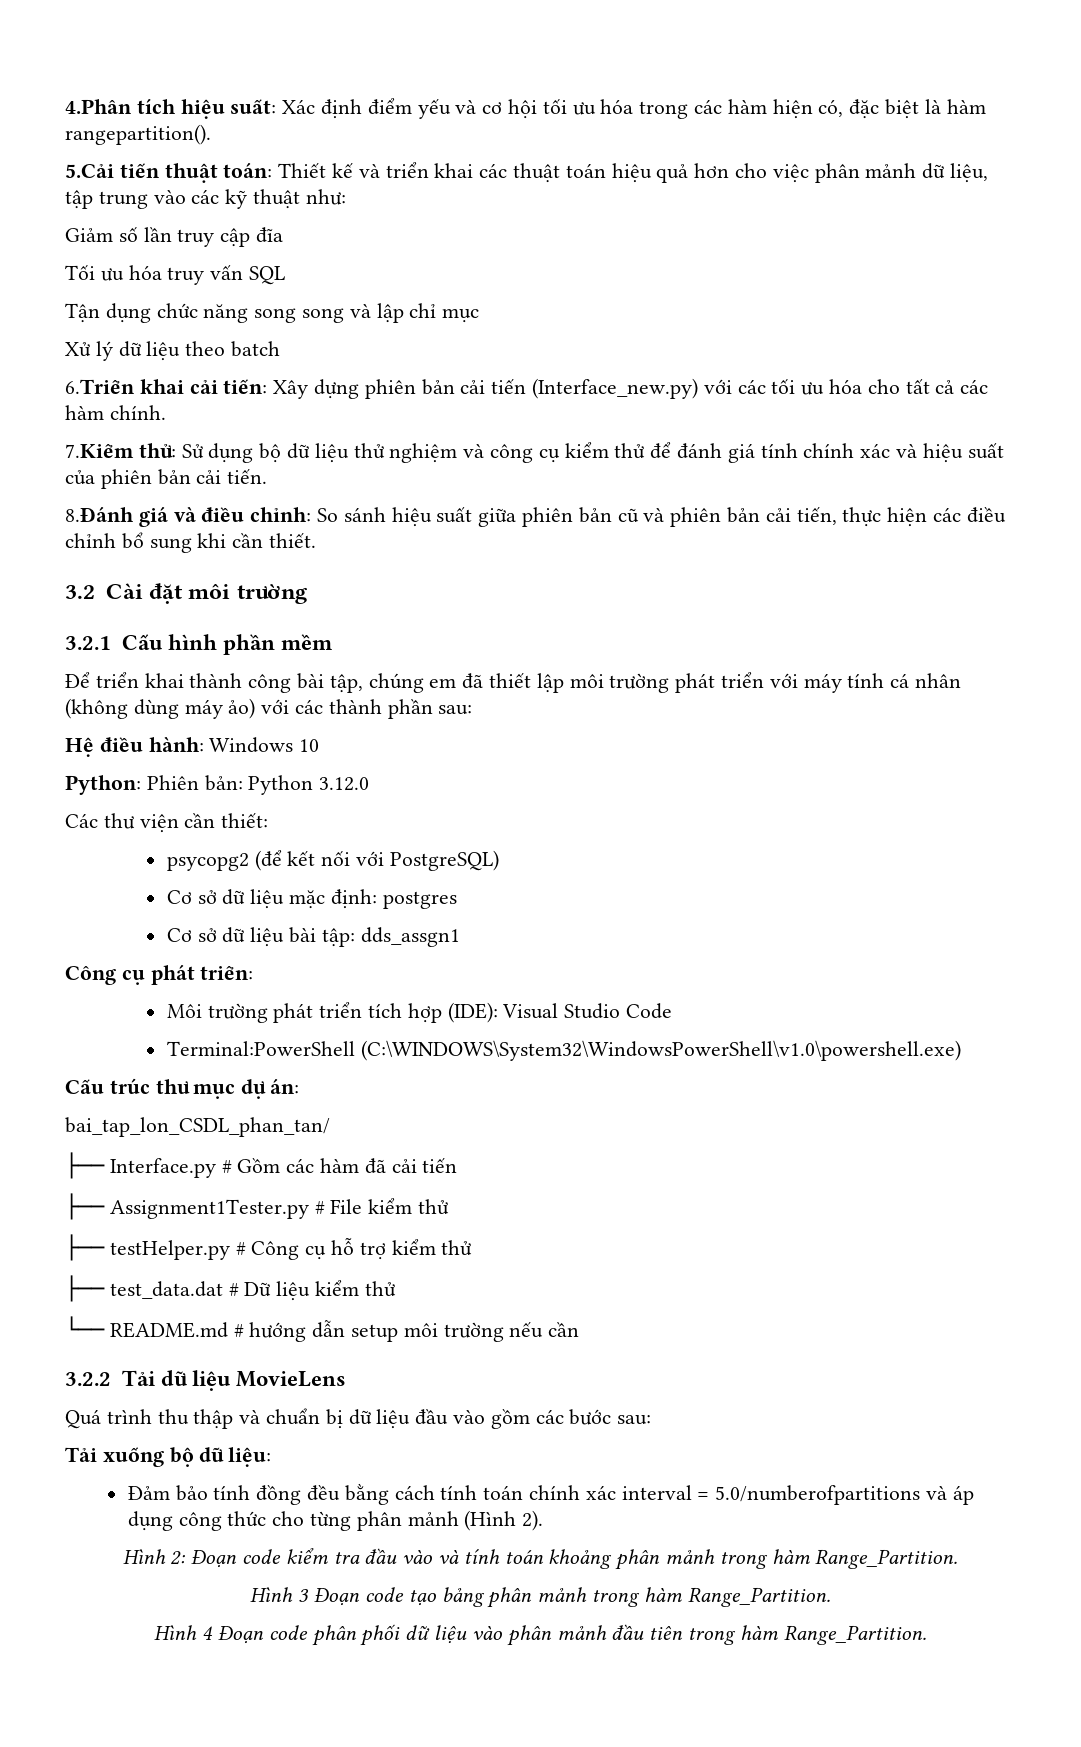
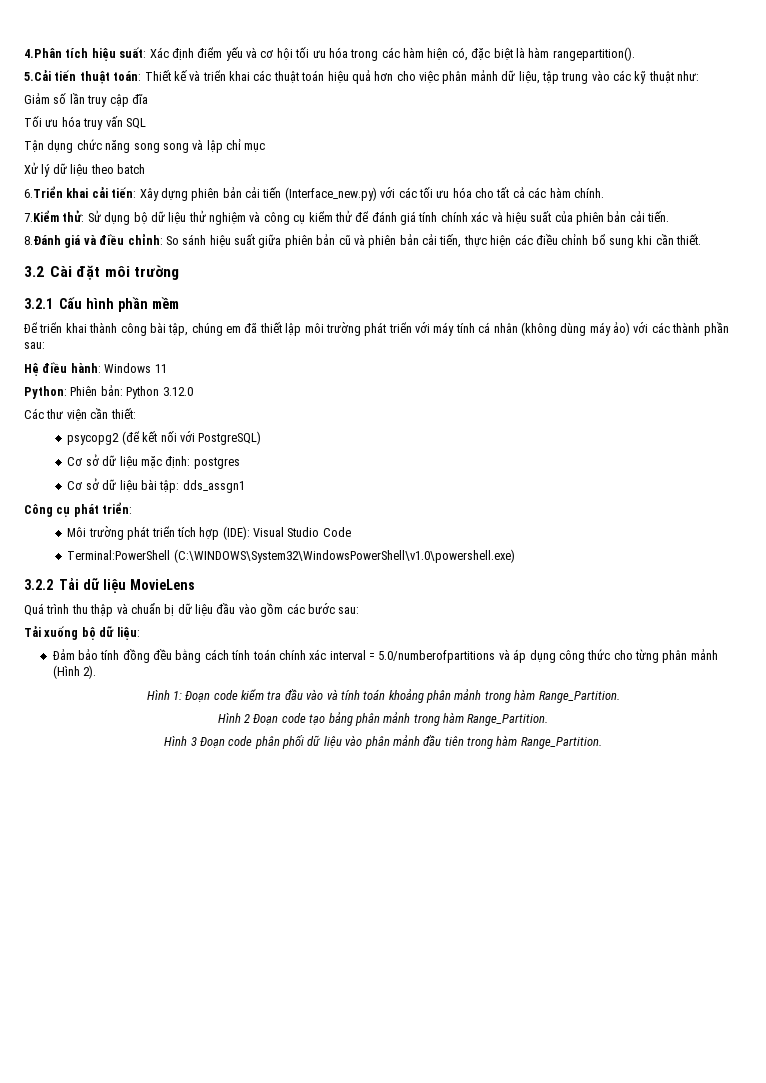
[299,739,320,752] 10 -> [154,364,167,373] 11
[65,1078,300,1099] [65,1117,330,1137] [65,1152,458,1179] [65,1193,450,1220] [65,1234,473,1261] [65,1275,396,1302] [65,1316,580,1342] // Cấu trúc thư mục dự án: // bai_tap_lon_CSDL_phan_tan/ // ├── Interface.py # Gồm các hàm đã cải tiến // ├── Assignment1Tester.py # File kiểm thử // ├── testHelper.py # Công cụ hỗ trợ kiểm thử // ├── test_data.dat # Dữ liệu kiểm thử // └── README.md # hướng dẫn setup môi trường nếu cần -> (515, 556) none
[170,1551,187,1565] 2: -> [172,691,182,700] 1:
[298,1589,310,1602] 3 -> [244,714,250,723] 2
[202,1626,214,1640] 4 -> [190,737,197,746] 3

